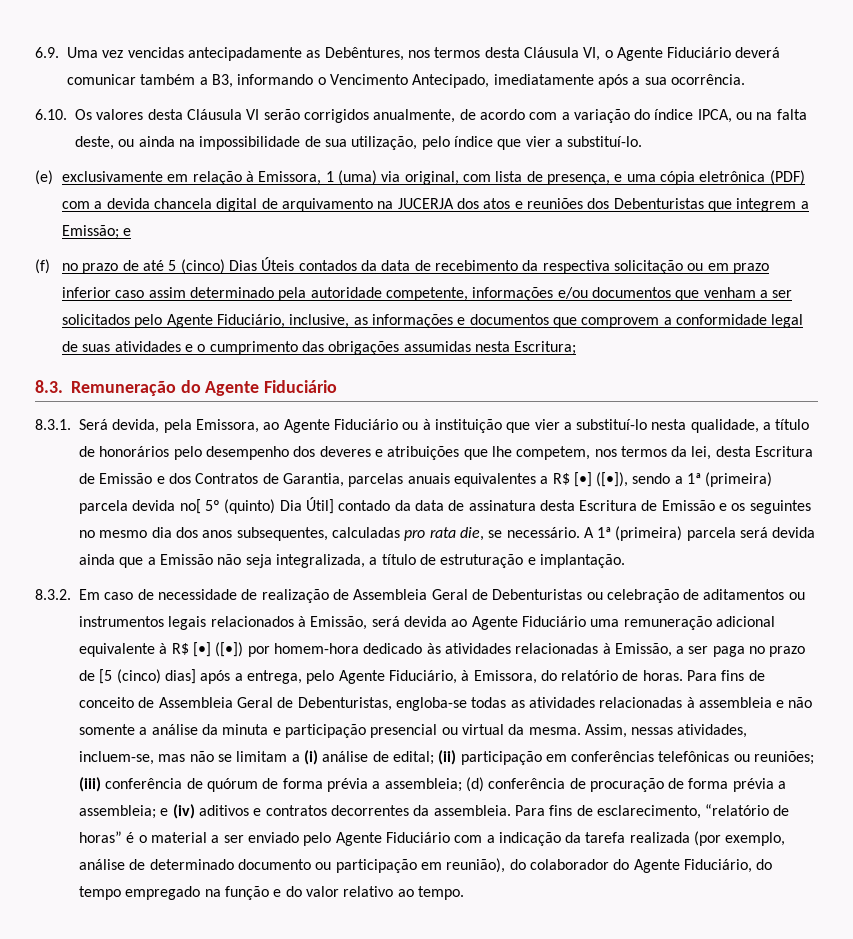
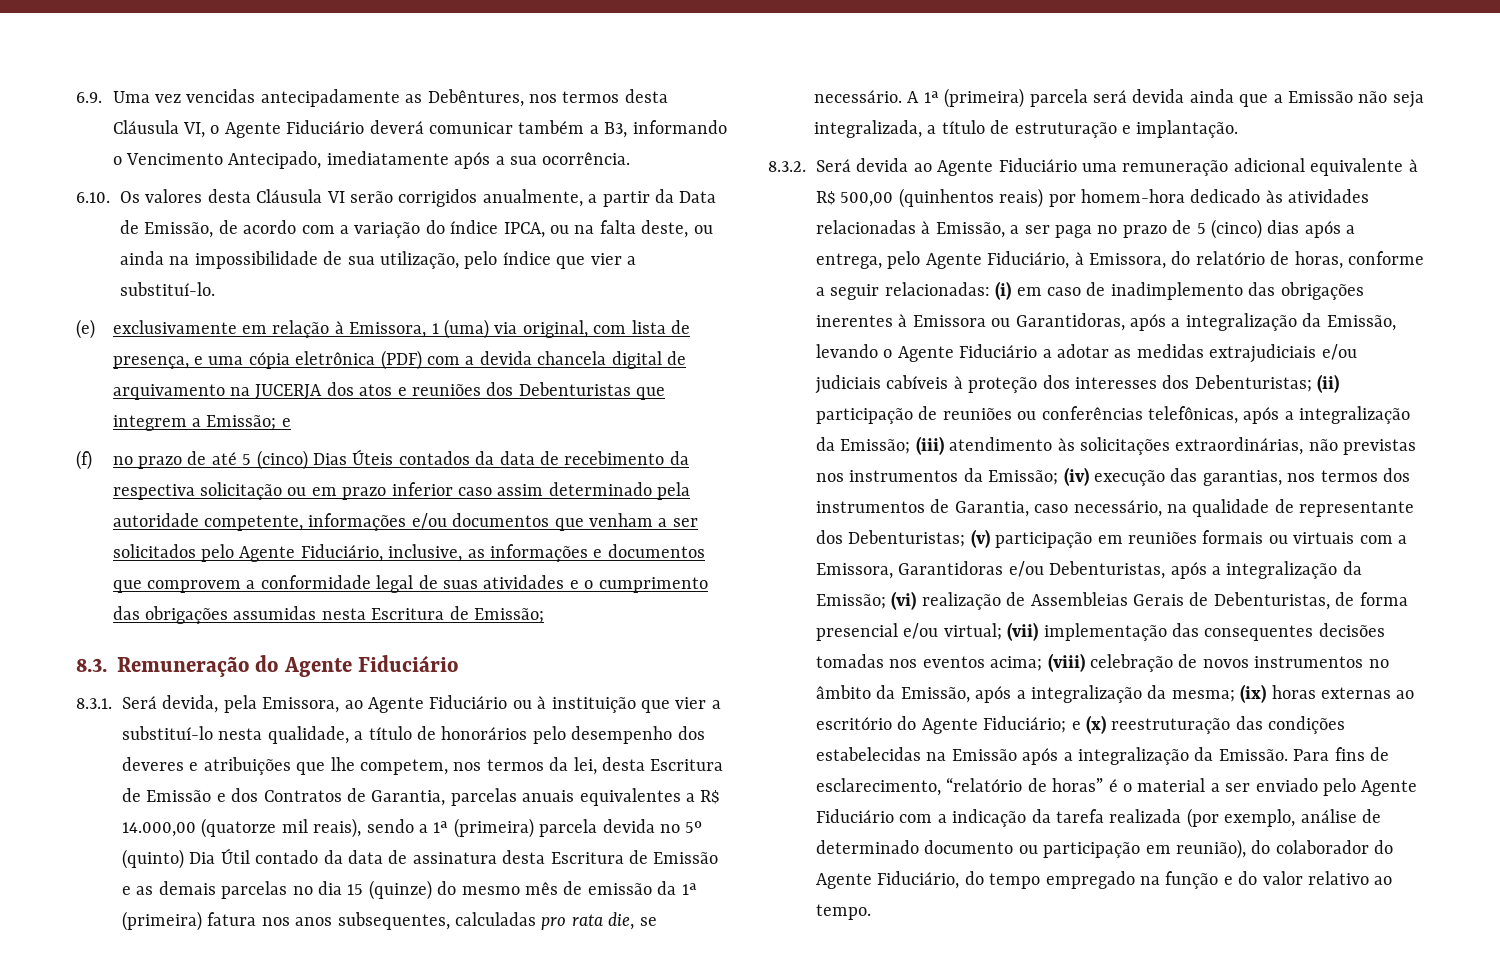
(456, 116) none -> [588,189,717,207] [120,220,214,238] a partir da Data de Emissão,
[514,341,577,355] Escritura; -> [371,606,544,623] Escritura de Emissão;
[573,472,629,487] [•] ([•]), -> [122,818,362,838] 14.000,00 (quatorze mil reais),
[179,499,201,514] no[ -> [659,824,680,833] no
[305,497,334,514] Útil] -> [220,848,250,864] Útil
[731,500,811,514] [79,527,198,538] os seguintes no mesmo dia dos -> [136,880,697,900] [122,911,290,931] as demais parcelas no dia 15 (quinze) do mesmo mês de emissão da 1ª (primeira) fatura nos
[79,589,805,603] [79,616,400,630] Em caso de necessidade de realização de Assembleia Geral de Debenturistas ou celebração de aditamentos ou instrumentos legais relacionados à Emissão, será -> [816,159,851,172] Será
[192,642,244,657] [•] ([•]) -> [840,188,1044,208] 500,00 (quinhentos reais)
[99,669,196,684] [5 (cinco) dias] -> [1196,219,1300,239] 5 (cinco) dias
[642,670,765,681] [79,697,813,711] [79,724,748,738] [79,750,815,765] [79,777,787,792] [79,804,511,819] horas. Para fins de conceito de Assembleia Geral de Debenturistas, engloba-se todas as atividades relacionadas à assembleia e não somente a análise da minuta e participação presencial ou virtual da mesma. Assim, nessas atividades, incluem-se, mas não se limitam a (i) análise de edital; (ii) participação em conferências telefônicas ou reuniões; (iii) conferência de quórum de forma prévia a assembleia; (d) conferência de procuração de forma prévia a assembleia; e (iv) aditivos e contratos decorrentes da assembleia. -> [1294,251,1424,269] [816,281,1364,300] [816,313,1396,331] [816,344,1357,363] [815,374,1340,394] [816,406,1411,424] [816,436,1417,455] [816,467,1410,486] [816,499,1415,517] [816,529,1407,548] [816,561,1362,579] [816,591,1408,610] [816,622,1385,641] [816,653,1389,672] [816,684,1415,703] [816,715,1346,734] [816,747,1288,765] horas, conforme a seguir relacionadas: (i) em caso de inadimplemento das obrigações inerentes à Emissora ou Garantidoras, após a integralização da Emissão, levando o Agente Fiduciário a adotar as medidas extrajudiciais e/ou judiciais cabíveis à proteção dos interesses dos Debenturistas; (ii) participação de reuniões ou conferências telefônicas, após a integralização da Emissão; (iii) atendimento às solicitações extraordinárias, não previstas nos instrumentos da Emissão; (iv) execução das garantias, nos termos dos instrumentos de Garantia, caso necessário, na qualidade de representante dos Debenturistas; (v) participação em reuniões formais ou virtuais com a Emissora, Garantidoras e/ou Debenturistas, após a integralização da Emissão; (vi) realização de Assembleias Gerais de Debenturistas, de forma presencial e/ou virtual; (vii) implementação das consequentes decisões tomadas nos eventos acima; (viii) celebração de novos instrumentos no âmbito da Emissão, após a integralização da mesma; (ix) horas externas ao escritório do Agente Fiduciário; e (x) reestruturação das condições estabelecidas na Emissão após a integralização da Emissão.

